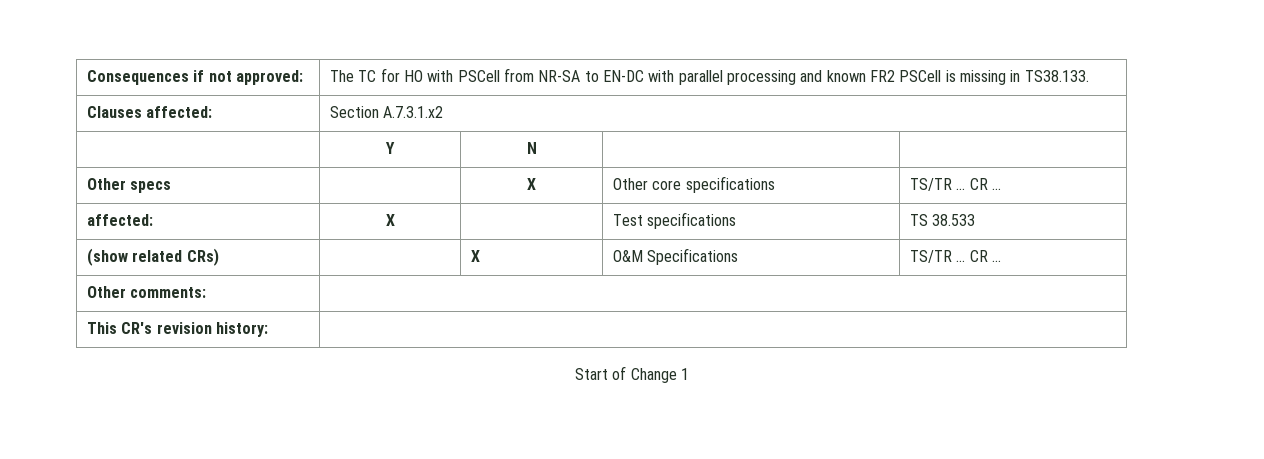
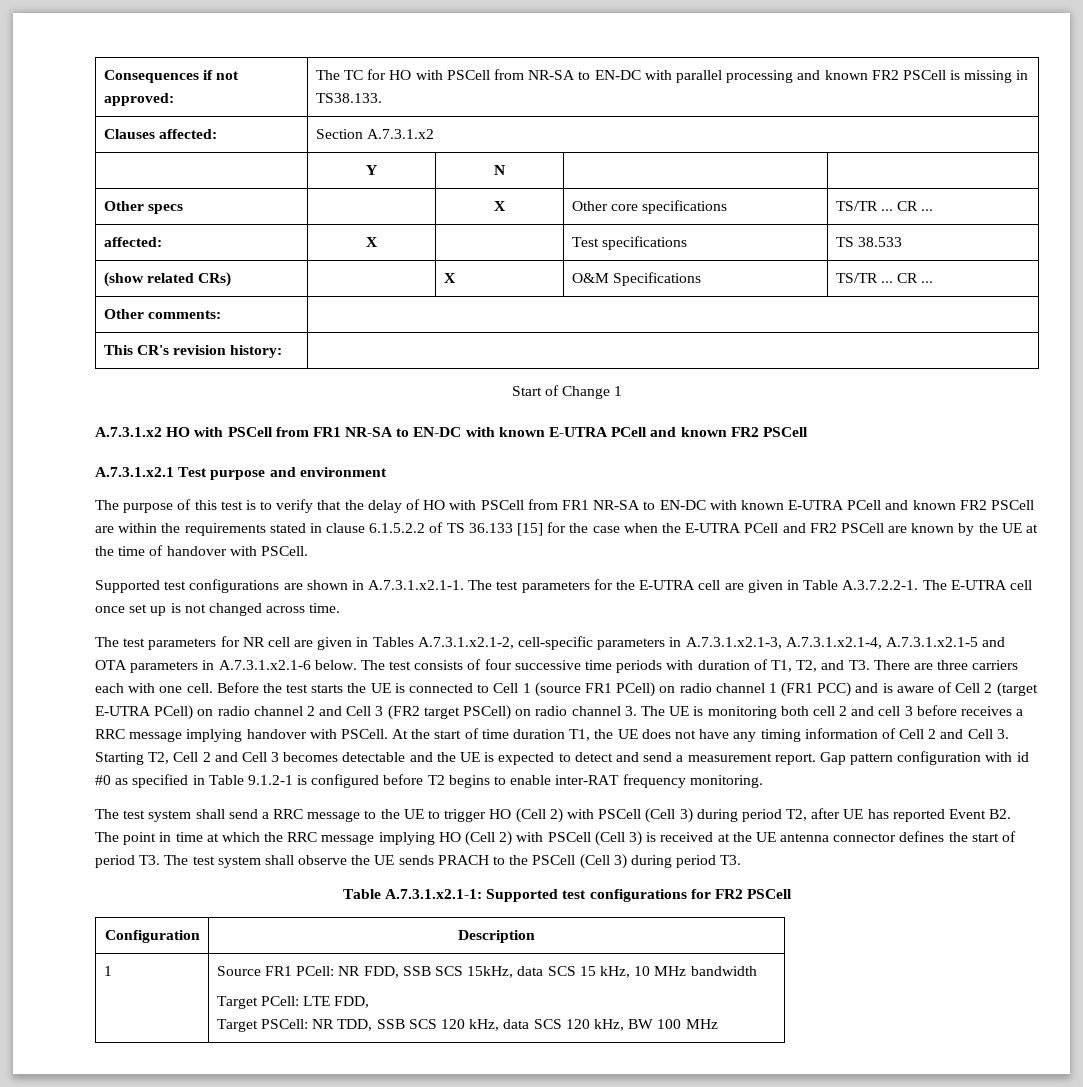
(689, 374) none -> [95,427,808,437] [95,467,387,480] [95,499,1034,513] [95,522,1038,536] [95,545,308,556] [95,579,1032,593] [95,603,341,616] [95,636,1006,650] [95,659,1019,673] [95,682,1038,697] [95,705,1024,720] [95,728,1009,742] [95,751,1029,765] [95,774,763,788] [95,808,1012,823] [95,831,1016,846] [95,854,742,869] [342,889,793,902] [104,930,200,943] [458,930,535,943] [103,966,112,976] [216,966,757,978] [216,996,370,1009] [216,1019,718,1032] // A.7.3.1.x2 HO with PSCell from FR1 NR-SA to EN-DC with known E-UTRA PCell and known FR2 PSCell // A.7.3.1.x2.1 Test purpose and environment // The purpose of this test is to verify that the delay of HO with PSCell from FR1 NR-SA to EN-DC with known E-UTRA PCell and known FR2 PSCell are within the requirements stated in clause 6.1.5.2.2 of TS 36.133 [15] for the case when the E-UTRA PCell and FR2 PSCell are known by the UE at the time of handover with PSCell. // Supported test configurations are shown in A.7.3.1.x2.1-1. The test parameters for the E-UTRA cell are given in Table A.3.7.2.2-1. The E-UTRA cell once set up is not changed across time. // The test parameters for NR cell are given in Tables A.7.3.1.x2.1-2, cell-specific parameters in A.7.3.1.x2.1-3, A.7.3.1.x2.1-4, A.7.3.1.x2.1-5 and OTA parameters in A.7.3.1.x2.1-6 below. The test consists of four successive time periods with duration of T1, T2, and T3. There are three carriers each with one cell. Before the test starts the UE is connected to Cell 1 (source FR1 PCell) on radio channel 1 (FR1 PCC) and is aware of Cell 2 (target E-UTRA PCell) on radio channel 2 and Cell 3 (FR2 target PSCell) on radio channel 3. The UE is monitoring both cell 2 and cell 3 before receives a RRC message implying handover with PSCell. At the start of time duration T1, the UE does not have any timing information of Cell 2 and Cell 3. Starting T2, Cell 2 and Cell 3 becomes detectable and the UE is expected to detect and send a measurement report. Gap pattern configuration with id #0 as specified in Table 9.1.2-1 is configured before T2 begins to enable inter-RAT frequency monitoring. // The test system shall send a RRC message to the UE to trigger HO (Cell 2) with PSCell (Cell 3) during period T2, after UE has reported Event B2. The point in time at which the RRC message implying HO (Cell 2) with PSCell (Cell 3) is received at the UE antenna connector defines the start of period T3. The test system shall observe the UE sends PRACH to the PSCell (Cell 3) during period T3. // Table A.7.3.1.x2.1-1: Supported test configurations for FR2 PSCell // Configuration | Description // 1 | Source FR1 PCell: NR FDD, SSB SCS 15kHz, data SCS 15 kHz, 10 MHz bandwidth // Target PCell: LTE FDD, // Target PSCell: NR TDD, SSB SCS 120 kHz, data SCS 120 kHz, BW 100 MHz

